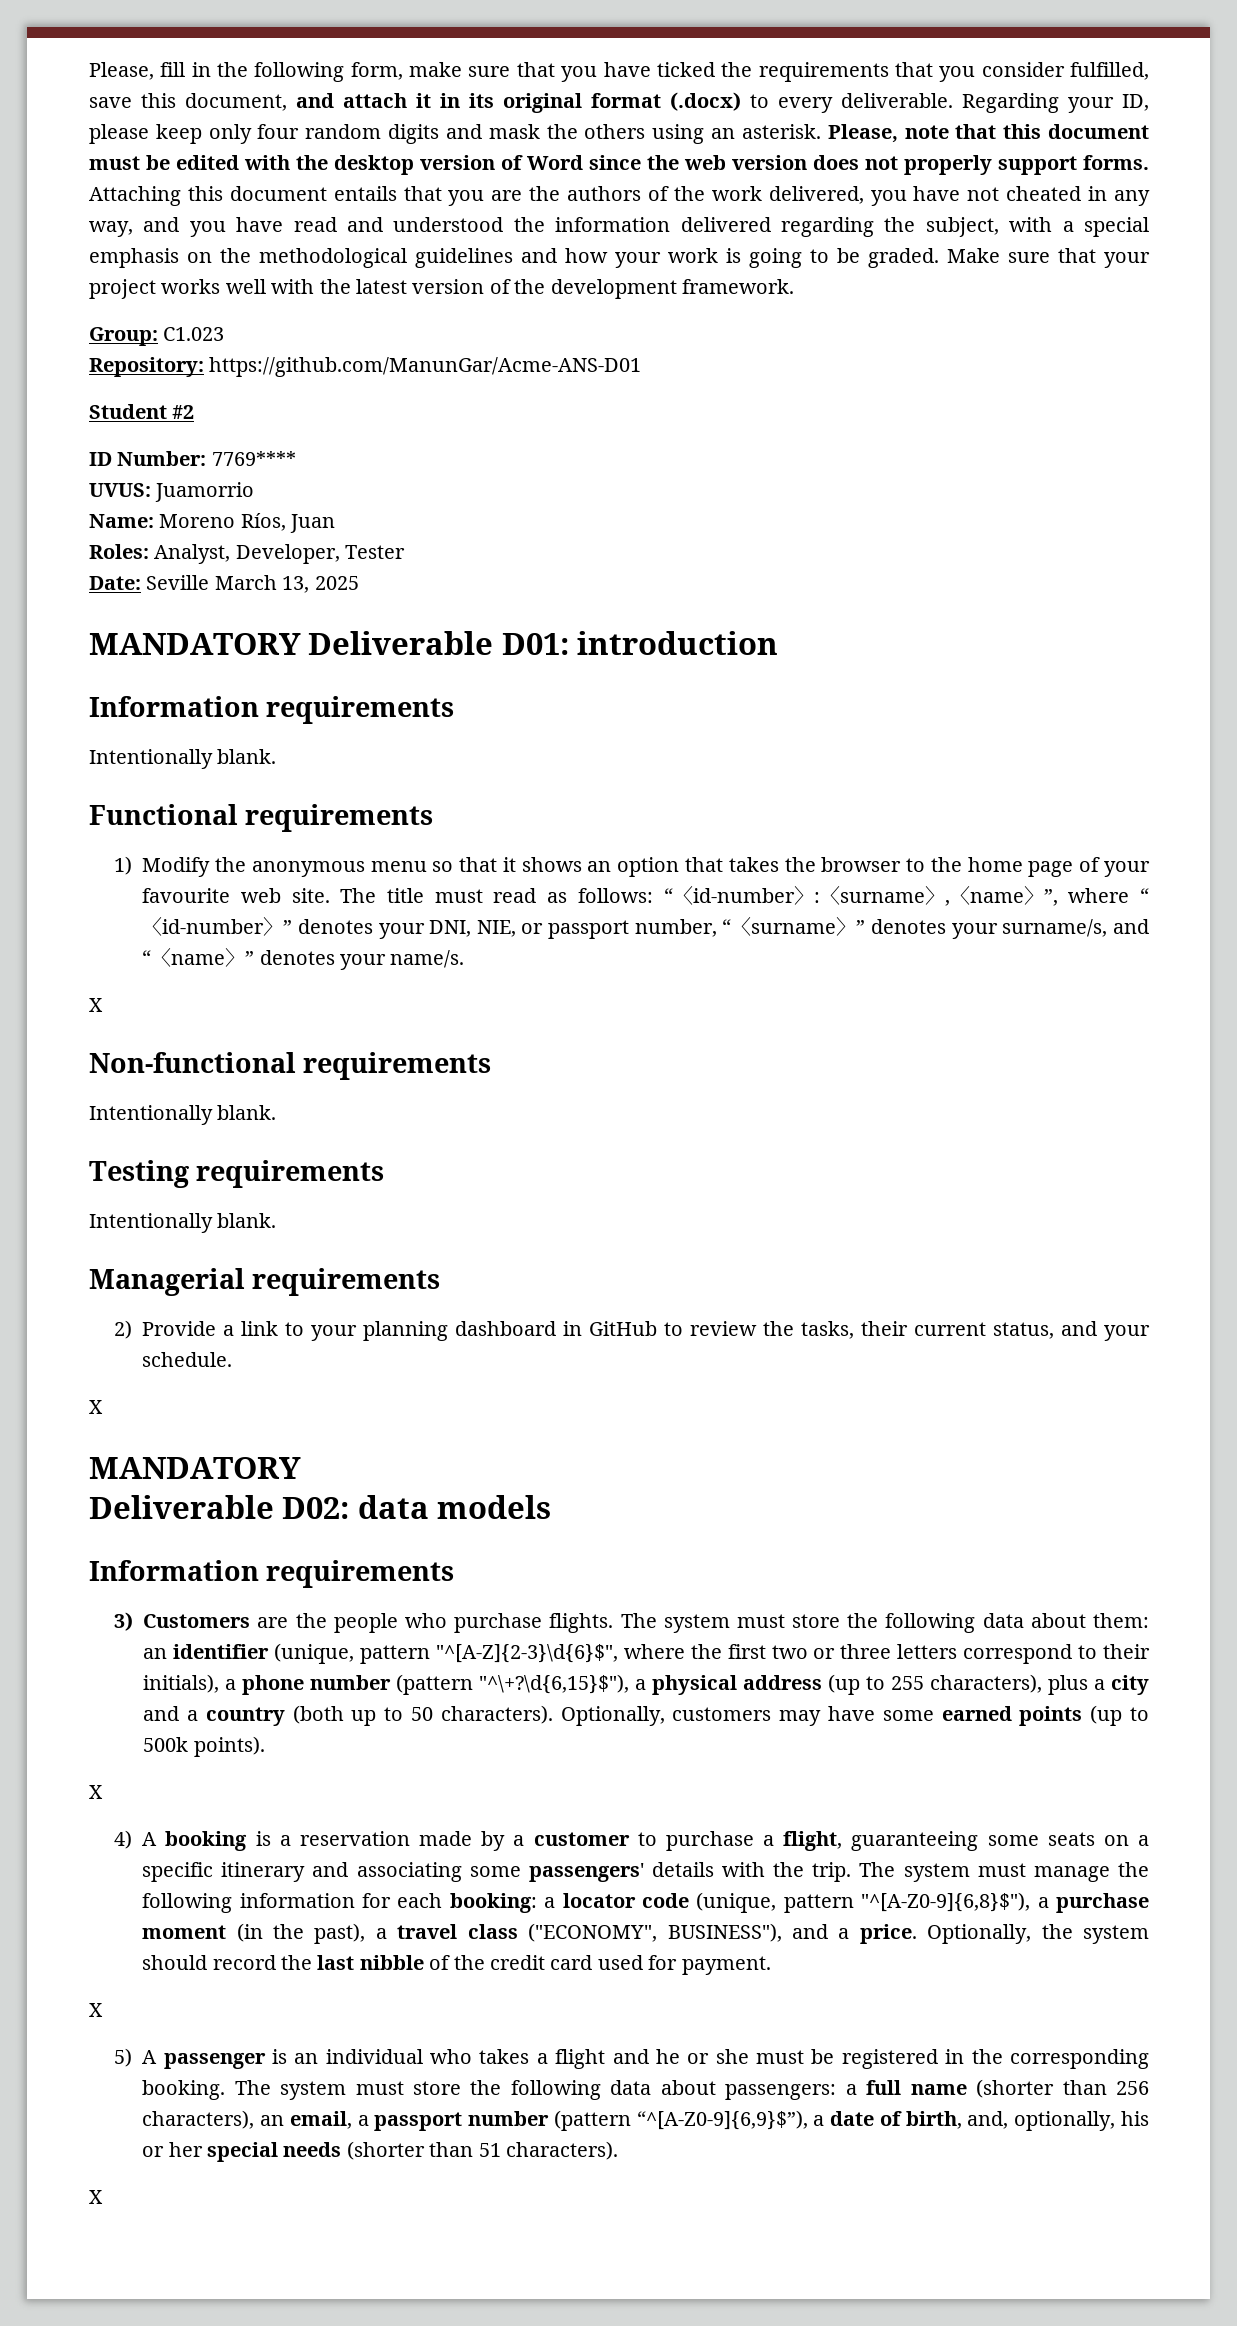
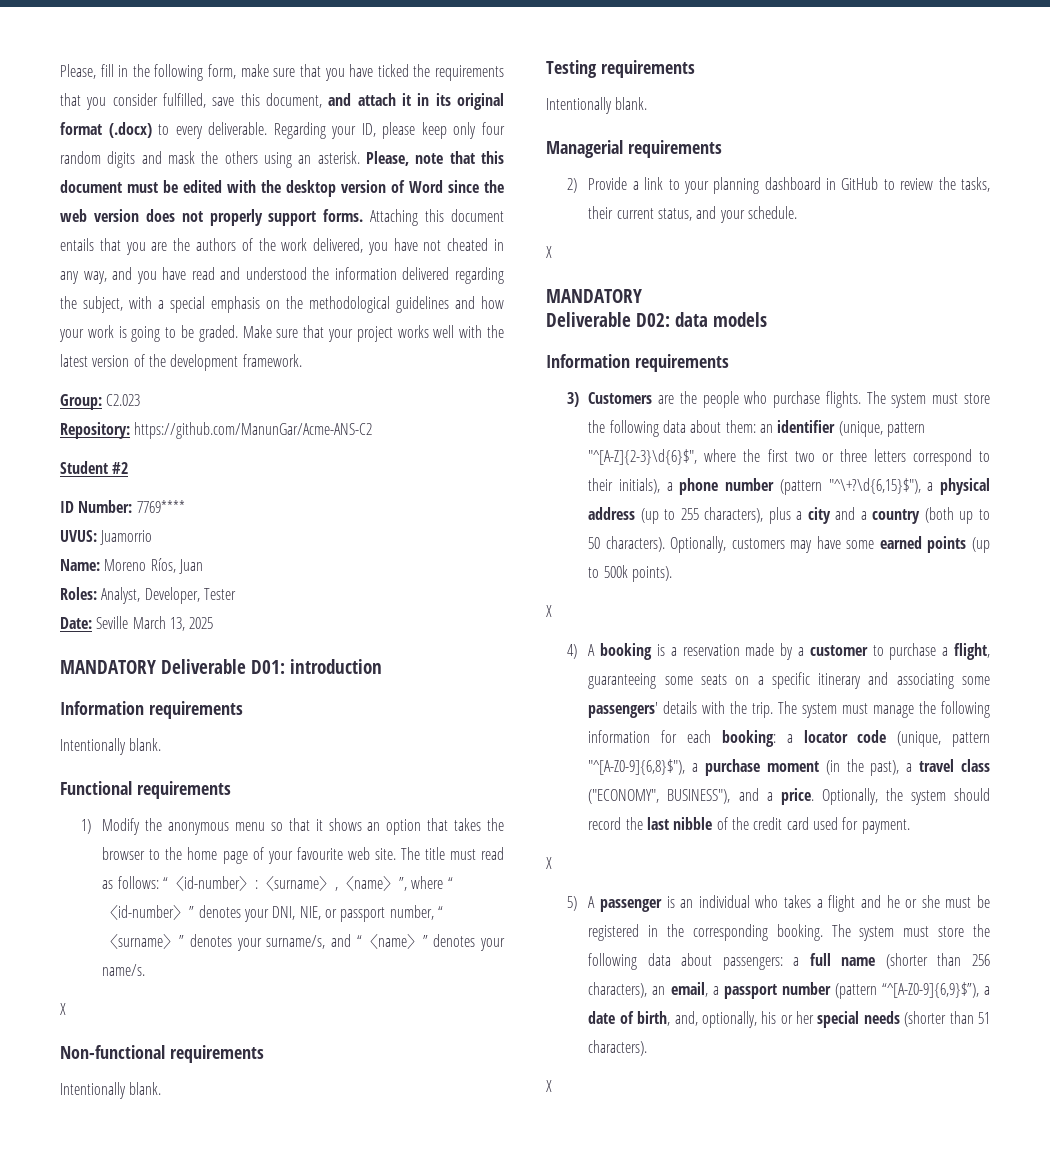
[163,327,225,341] C1.023 -> [106,394,141,406] C2.023
[209,357,642,377] https://github.com/ManunGar/Acme-ANS-D01 -> [134,422,373,439] https://github.com/ManunGar/Acme-ANS-C2

